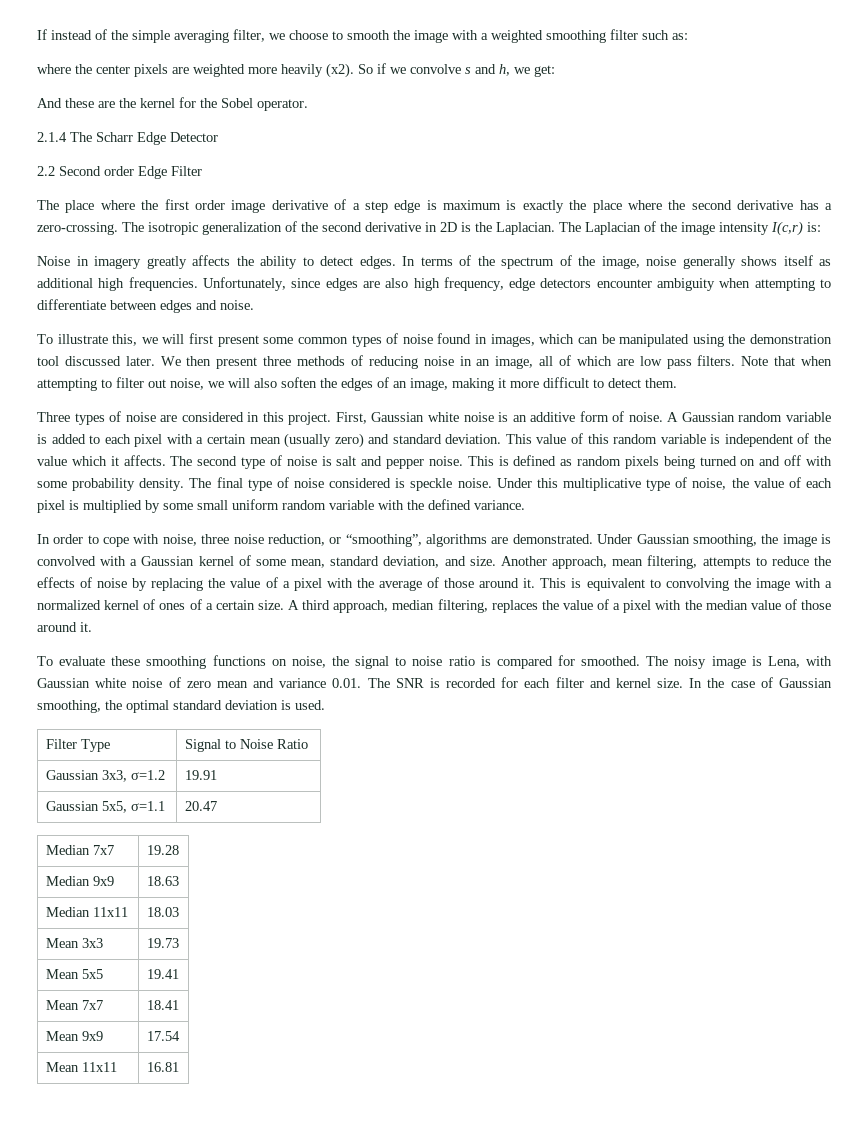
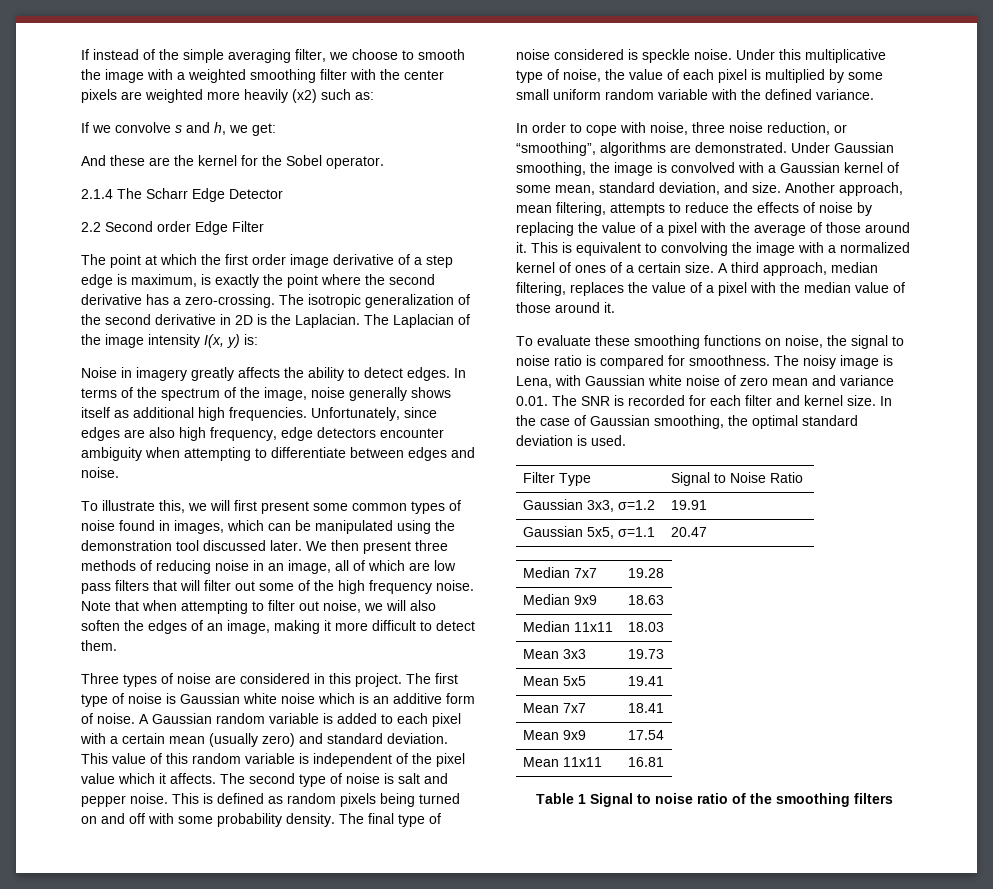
[642,30,688,40] [37,64,71,74] such as: // where -> [350,69,376,80] with
[326,63,386,78] (x2). So if -> [292,89,374,103] [81,122,89,133] (x2) such as: // If
[65,200,135,213] place where -> [110,254,197,268] point at which
[443,200,502,210] maximum -> [131,274,197,287] maximum,
[592,200,622,213] place -> [287,274,318,288] point
[771,221,803,236] I(c,r) -> [204,334,240,348] I(x, y)
[697,355,736,366] filters. -> [115,580,474,594] filters that will filter out some of the high frequency noise.
[335,412,494,424] First, Gaussian white noise -> [406,673,458,684] [81,693,355,707] The first type of noise is Gaussian white noise which
(832, 439) none -> [436,753,465,767] pixel
[581,656,641,666] smoothed. -> [689,355,770,366] smoothness.
(179, 1067) none -> [535,793,893,807] // Table 1 Signal to noise ratio of the smoothing filters

